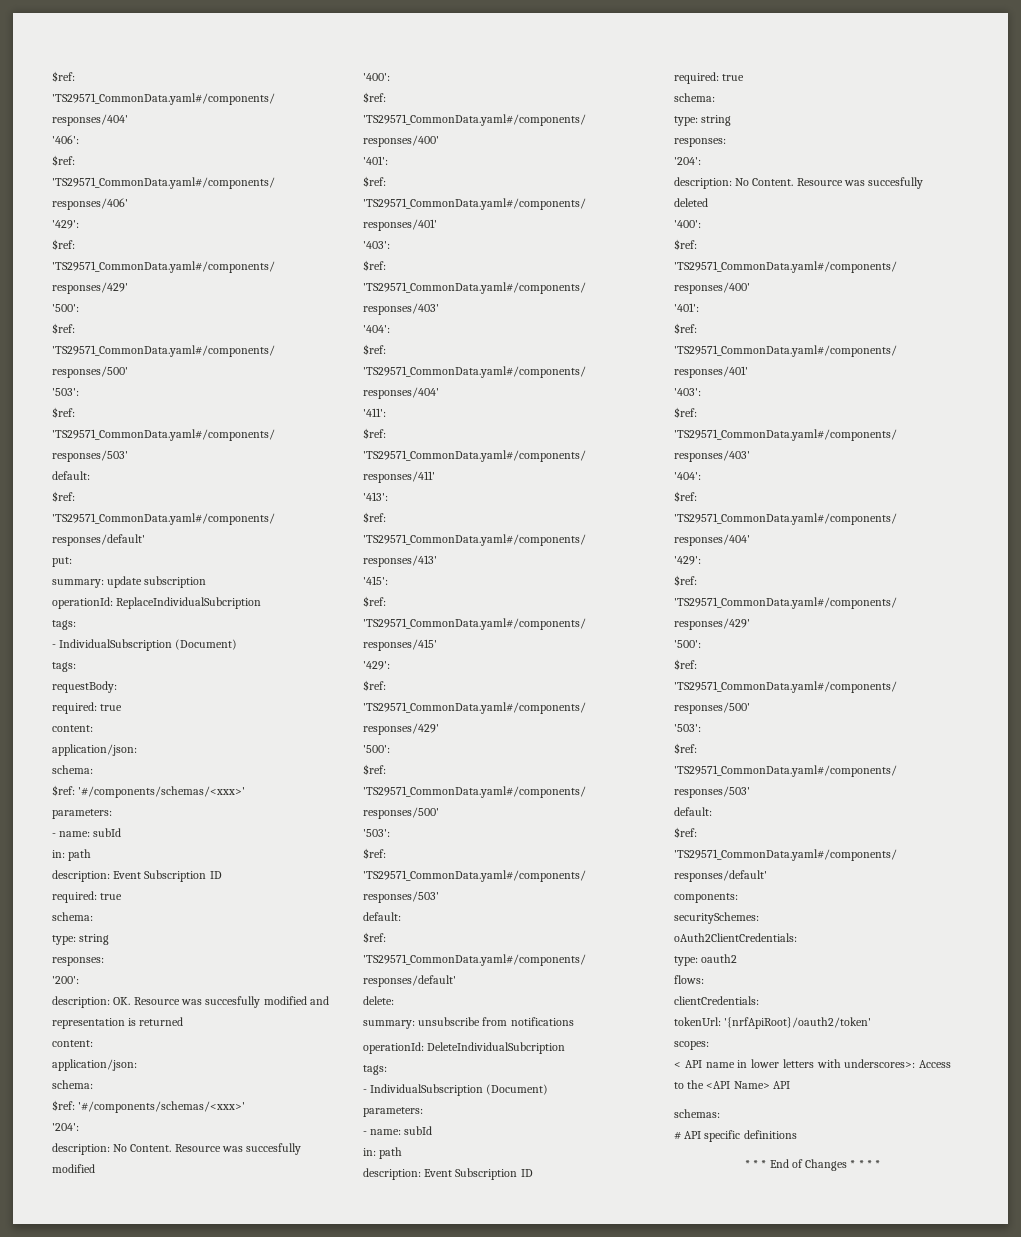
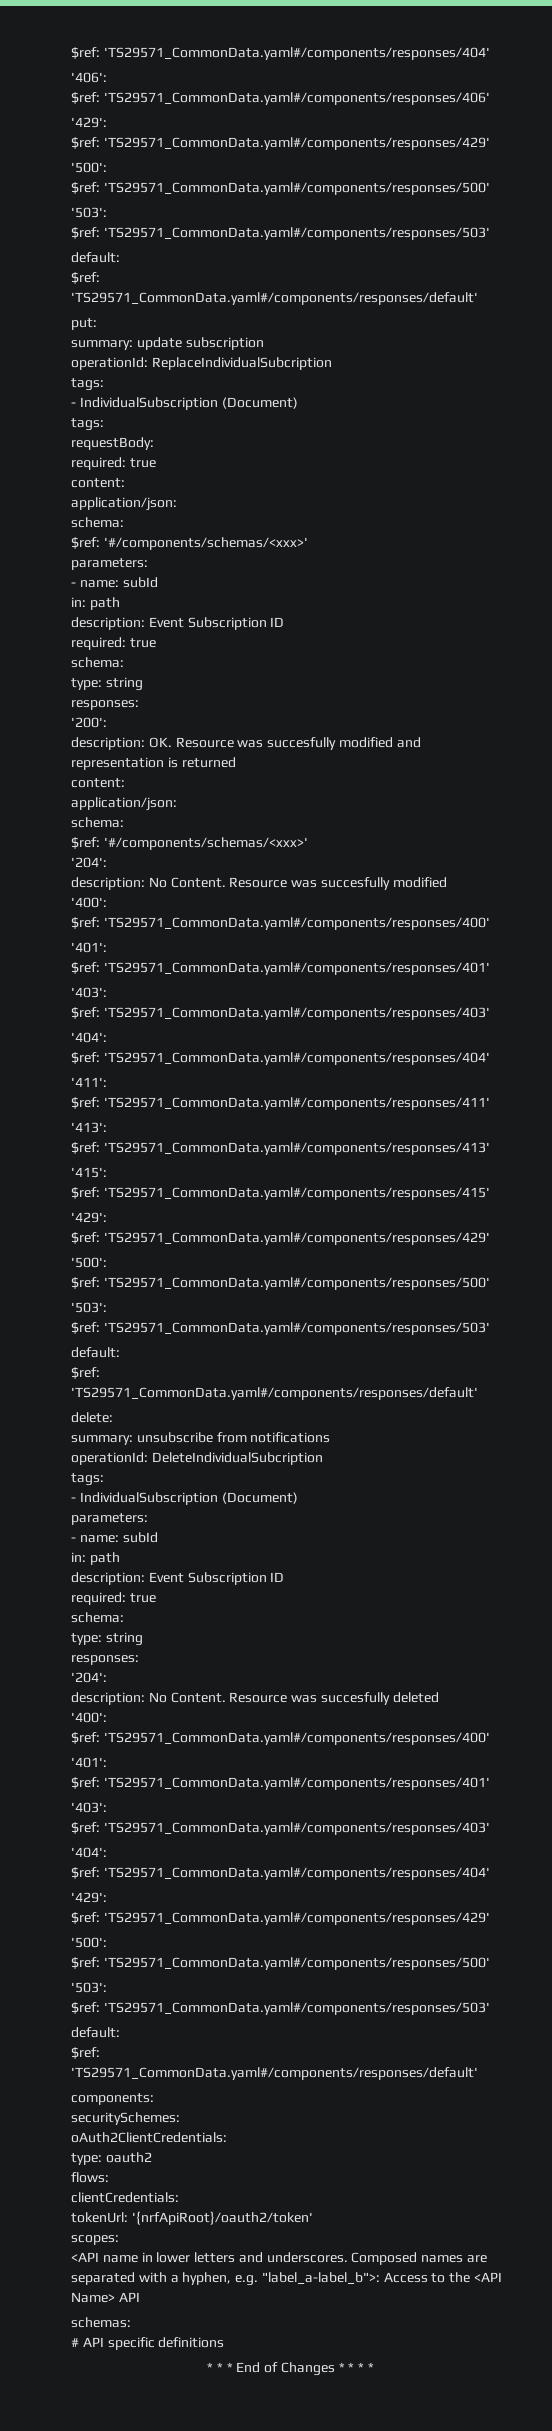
[674,1060,702,1068] < API -> [71,2252,99,2262] <API
[816,1059,916,1068] with underscores>: -> [238,2252,488,2265] [71,2272,380,2286] and underscores. Composed names are separated with a hyphen, e.g. "label_a-label_b">:

